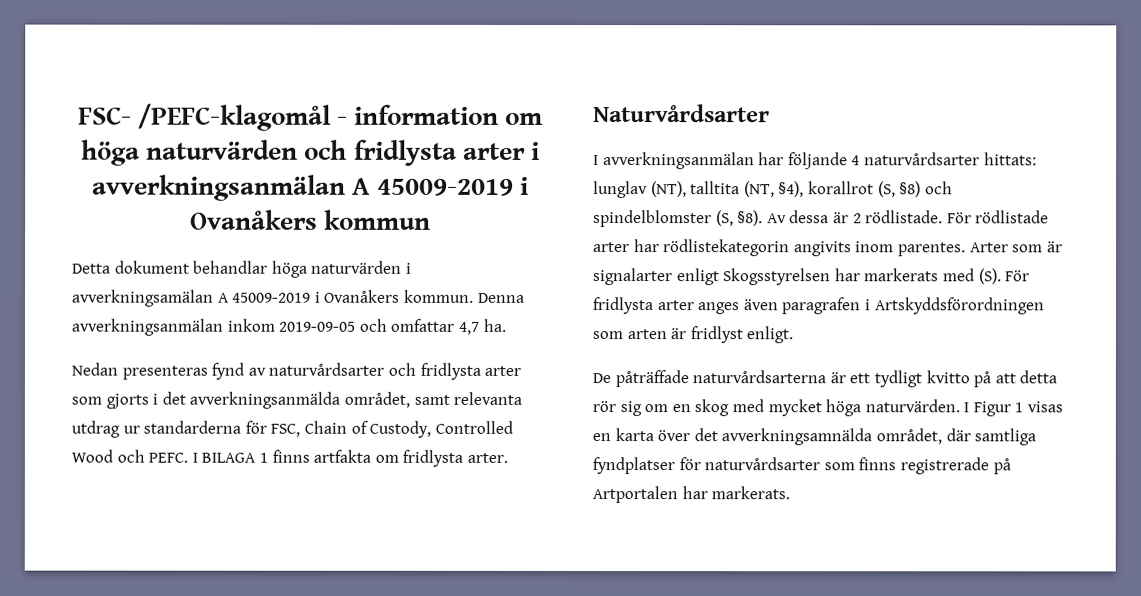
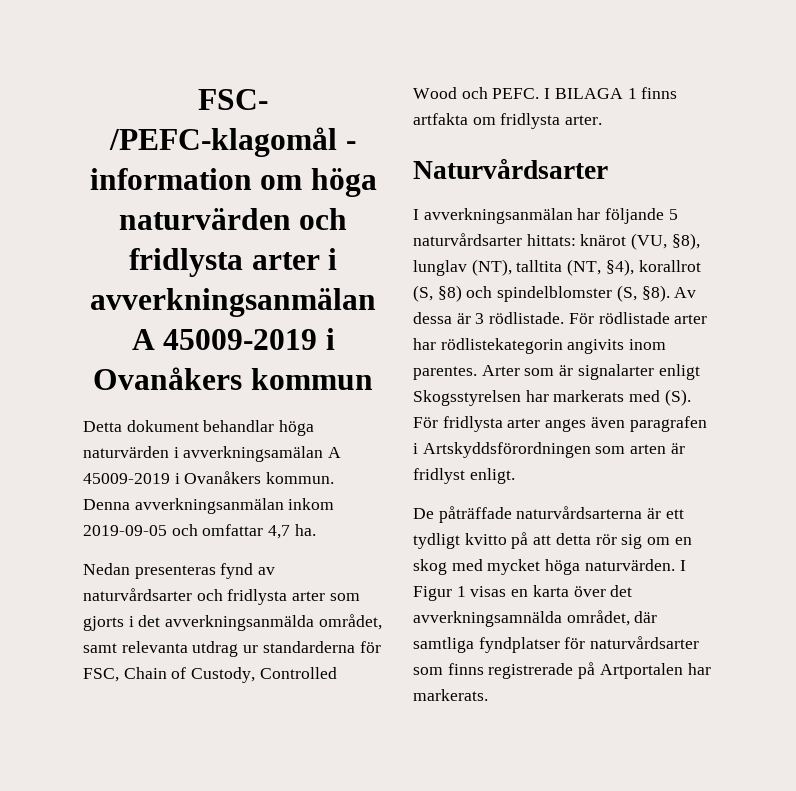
[851,155,861,166] 4 -> [668,209,678,220] 5
(1037, 159) none -> [580,233,700,250] knärot (VU, §8),
[852,213,862,224] 2 -> [475,313,485,324] 3

